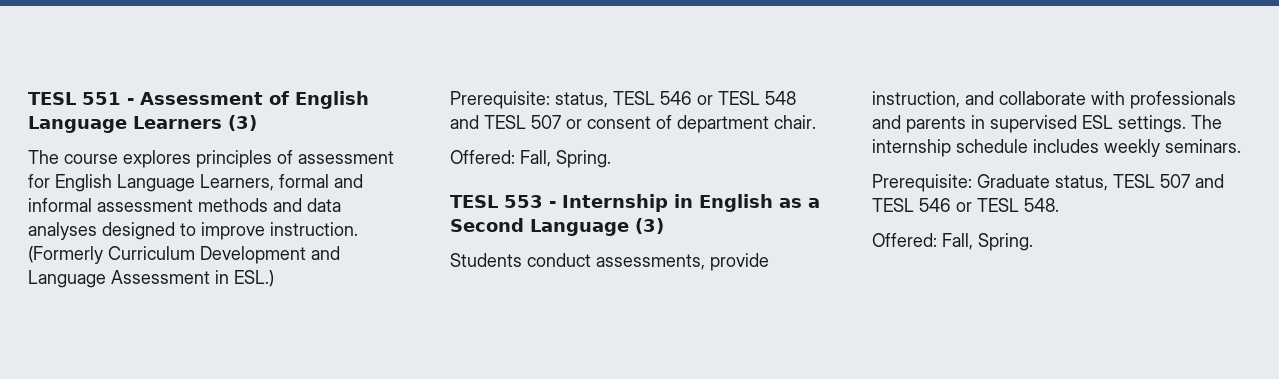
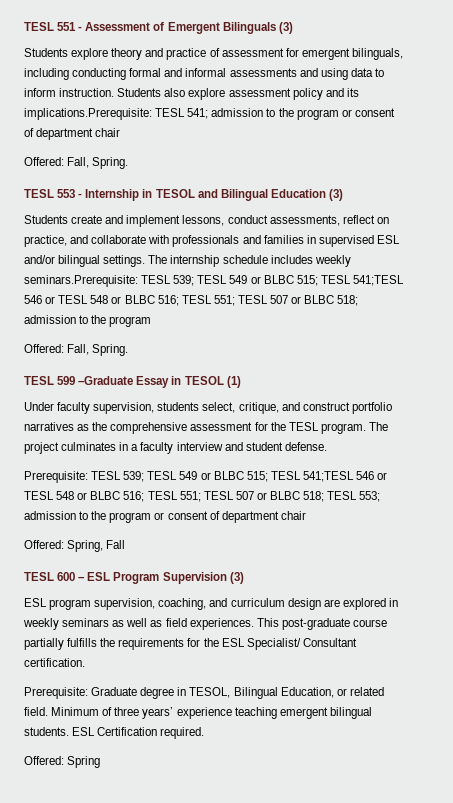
[295,91,369,109] [28,115,257,133] [28,150,394,168] [28,174,363,192] [28,198,341,212] [28,222,358,240] [28,246,340,264] [28,270,274,288] [450,91,796,109] [450,115,816,133] English Language Learners (3) // The course explores principles of assessment for English Language Learners, formal and informal assessment methods and data analyses designed to improve instruction. (Formerly Curriculum Development and Language Assessment in ESL.) // Prerequisite: status, TESL 546 or TESL 548 and TESL 507 or consent of department chair. -> [167,22,293,34] [24,48,403,60] [24,68,384,80] [24,88,359,100] [24,108,395,120] [24,128,121,140] Emergent Bilinguals (3) // Students explore theory and practice of assessment for emergent bilinguals, including conducting formal and informal assessments and using data to inform instruction. Students also explore assessment policy and its implications.Prerequisite: TESL 541; admission to the program or consent of department chair
[699,194,820,212] [450,218,664,236] [450,253,769,271] [872,91,960,108] English as a Second Language (3) // Students conduct assessments, provide instruction, -> [155,189,343,201] [24,215,389,227] [24,235,67,247] TESOL and Bilingual Education (3) // Students create and implement lessons, conduct assessments, reflect on practice,
[906,116,966,133] parents -> [263,235,304,244] families
(1113, 122) none -> [24,255,101,267] and/or bilingual
[1165,139,1241,153] [872,174,1224,192] [872,198,1059,212] [872,233,1033,251] seminars. // Prerequisite: Graduate status, TESL 507 and TESL 546 or TESL 548. // Offered: Fall, Spring. -> [24,275,404,287] [24,295,359,306] [24,315,152,327] [24,344,129,356] [24,376,241,388] [24,402,392,414] [24,422,388,434] [24,442,327,454] [24,471,388,483] [24,491,381,502] [24,511,306,523] [24,540,126,552] [24,572,244,584] [24,598,398,610] [23,618,387,630] [24,638,357,650] [24,658,85,667] [24,687,384,699] [24,707,372,719] [24,727,205,739] [24,756,101,768] seminars.Prerequisite: TESL 539; TESL 549 or BLBC 515; TESL 541;TESL 546 or TESL 548 or BLBC 516; TESL 551; TESL 507 or BLBC 518; admission to the program // Offered: Fall, Spring. // TESL 599 –Graduate Essay in TESOL (1) // Under faculty supervision, students select, critique, and construct portfolio narratives as the comprehensive assessment for the TESL program. The project culminates in a faculty interview and student defense. // Prerequisite: TESL 539; TESL 549 or BLBC 515; TESL 541;TESL 546 or TESL 548 or BLBC 516; TESL 551; TESL 507 or BLBC 518; TESL 553; admission to the program or consent of department chair // Offered: Spring, Fall // TESL 600 – ESL Program Supervision (3) // ESL program supervision, coaching, and curriculum design are explored in weekly seminars as well as field experiences. This post-graduate course partially fulfills the requirements for the ESL Specialist/ Consultant certification. // Prerequisite: Graduate degree in TESOL, Bilingual Education, or related field. Minimum of three years’ experience teaching emergent bilingual students. ESL Certification required. // Offered: Spring

